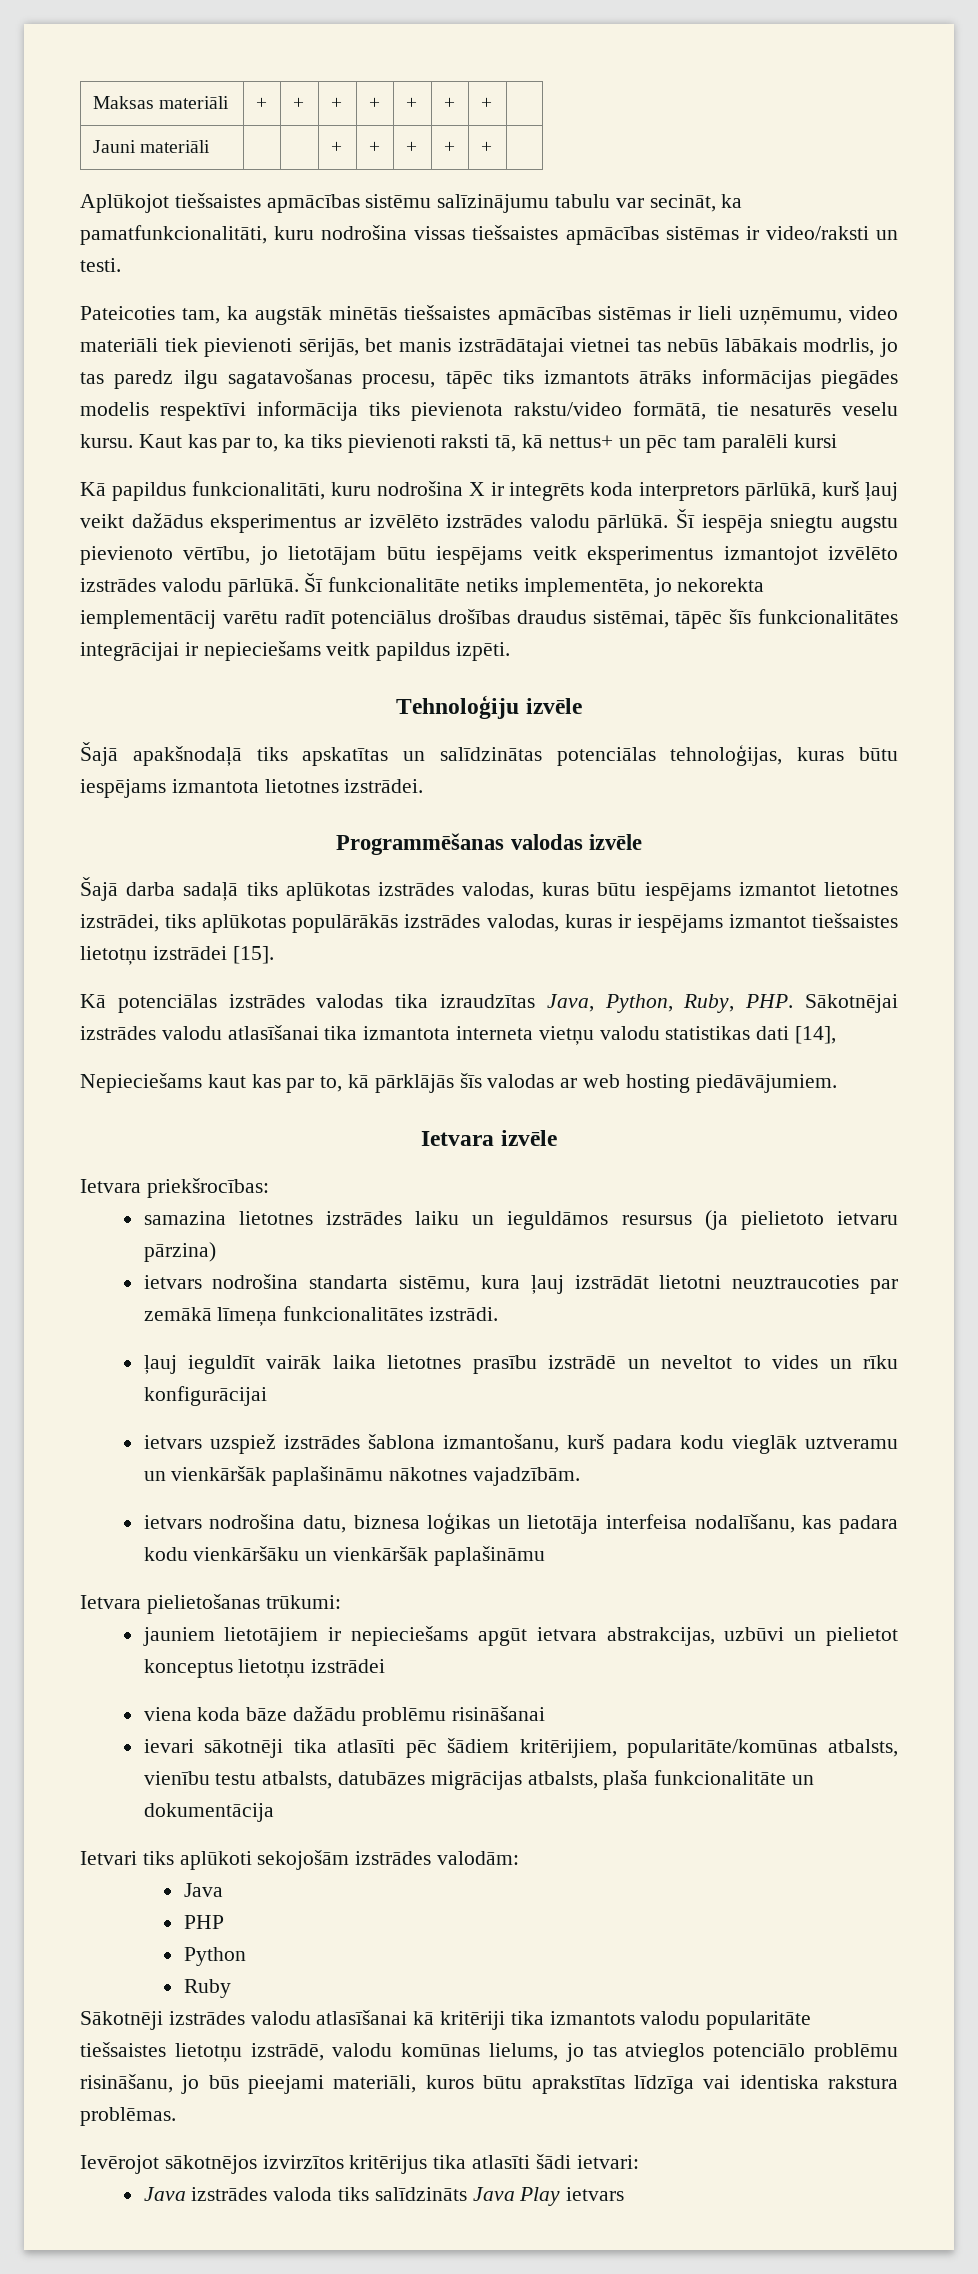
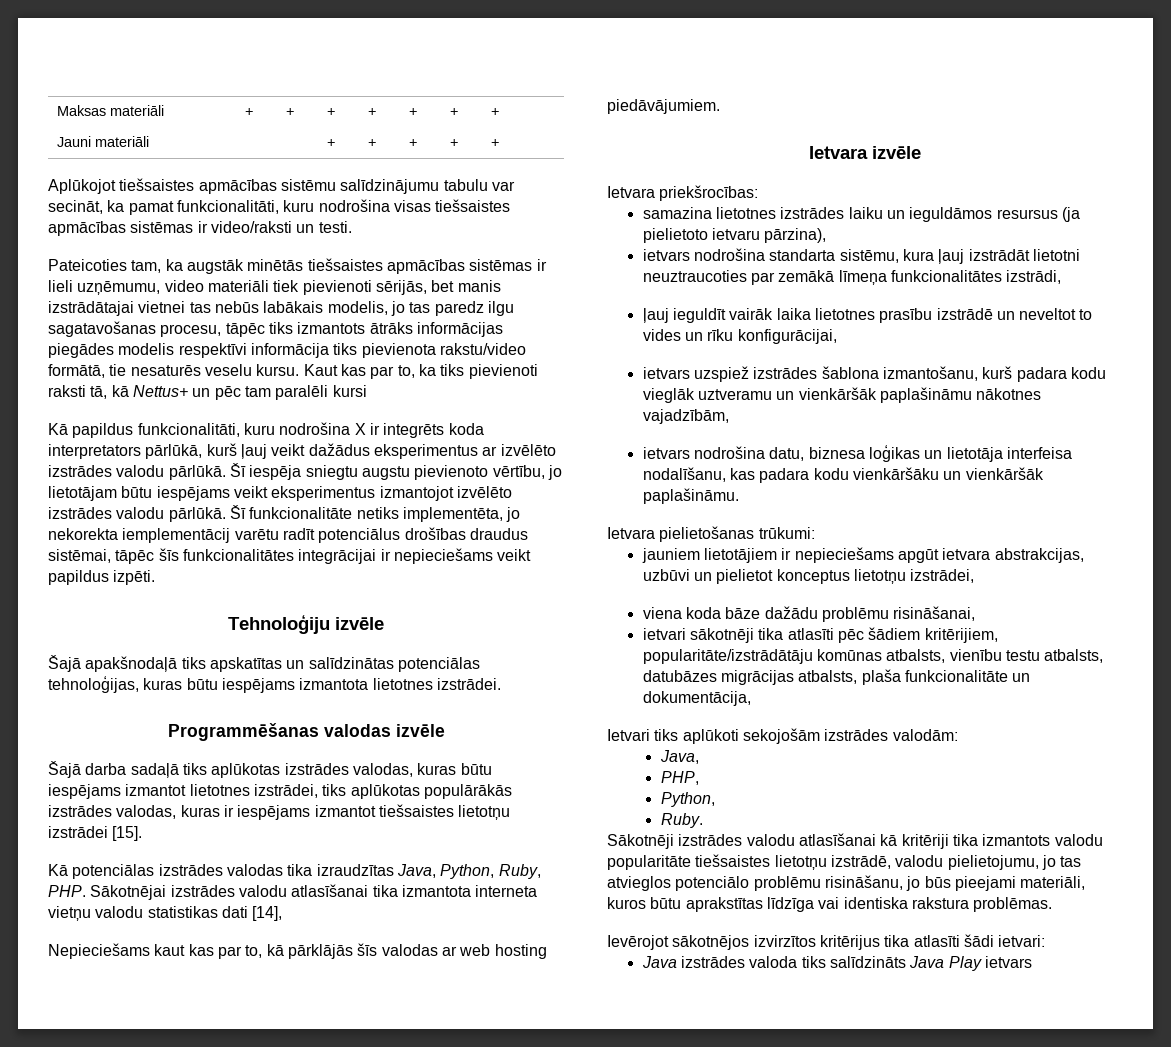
[437,194,550,213] salīzinājumu -> [340,179,440,194] salīdzinājumu
[80,225,466,245] pamatfunkcionalitāti, kuru nodrošina vissas -> [128,199,431,215] pamat funkcionalitāti, kuru nodrošina visas
[724,338,875,356] lābākais modrlis, -> [263,301,388,315] labākais modelis,
[548,435,613,448] nettus+ -> [132,385,188,397] Nettus+
[639,482,740,501] interpretors -> [48,444,141,459] interpretators
[532,546,577,560] veitk -> [233,486,268,498] veikt
[326,642,371,656] veitk -> [497,549,532,561] veikt
[143,1242,216,1262] pārzina) -> [764,228,827,243] pārzina),
[428,1307,498,1321] izstrādi. -> [1006,270,1062,284] izstrādi,
[143,1386,267,1406] konfigurācijai -> [737,329,837,344] konfigurācijai,
[472,1467,580,1486] vajadzībām. -> [642,409,729,424] vajadzībām,
[433,1546,545,1566] paplašināmu -> [642,488,739,504] paplašināmu.
[311,1659,386,1673] izstrādei -> [910,569,975,583] izstrādei,
[451,1706,545,1721] [143,1739,194,1753] risināšanai // ievari -> [893,606,976,621] [642,628,686,640] risināšanai, // ietvari
[627,1739,818,1758] popularitāte/komūnas -> [642,649,882,664] popularitāte/izstrādātāju komūnas
[143,1803,274,1822] dokumentācija -> [642,691,751,706] dokumentācija,
[183,1883,223,1897] [183,1915,224,1929] [183,1947,246,1966] [183,1979,231,1998] Java // PHP // Python // Ruby -> [659,750,699,764] [660,771,699,785] [660,792,715,807] [660,813,703,828] Java, // PHP, // Python, // Ruby.
[401,2043,558,2061] komūnas lielums, -> [947,855,1039,870] pielietojumu,

